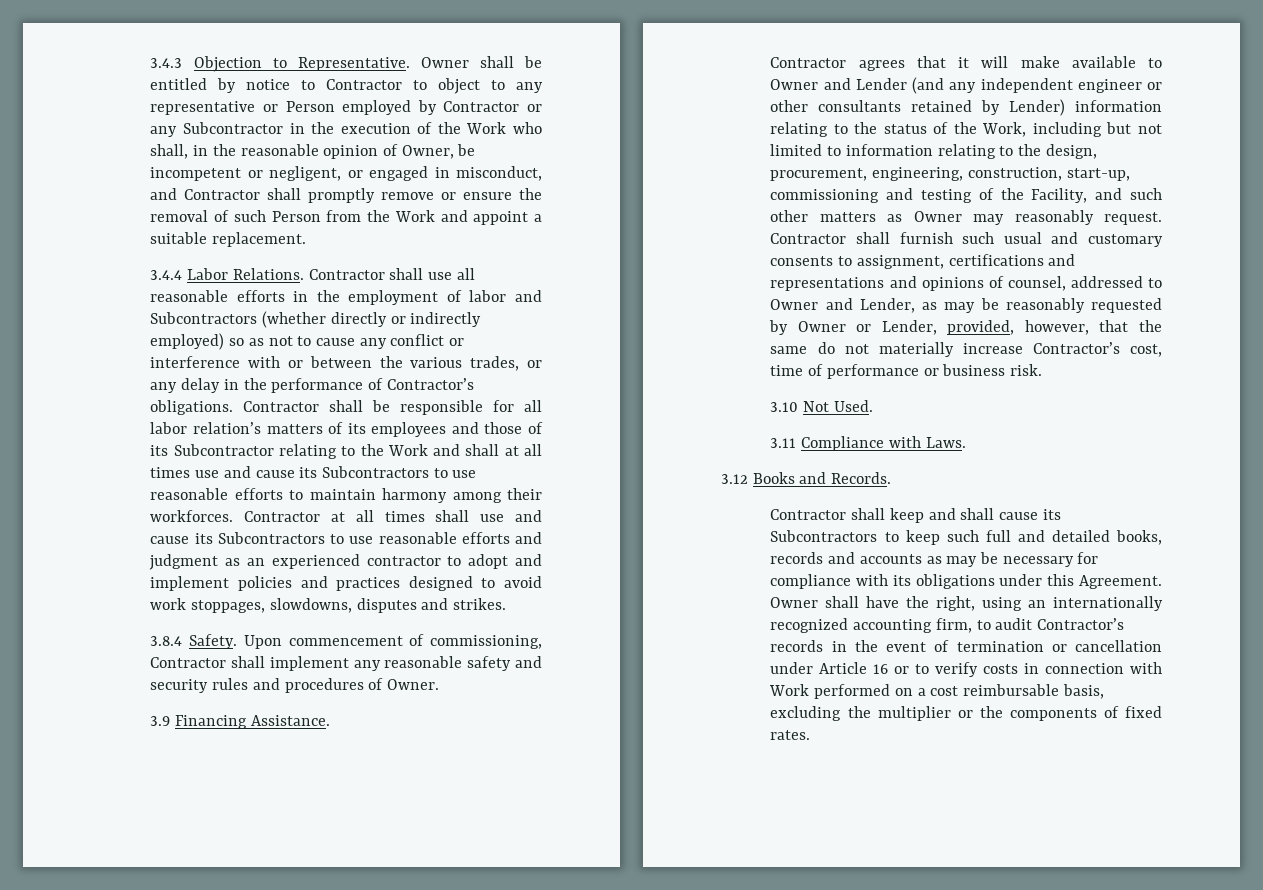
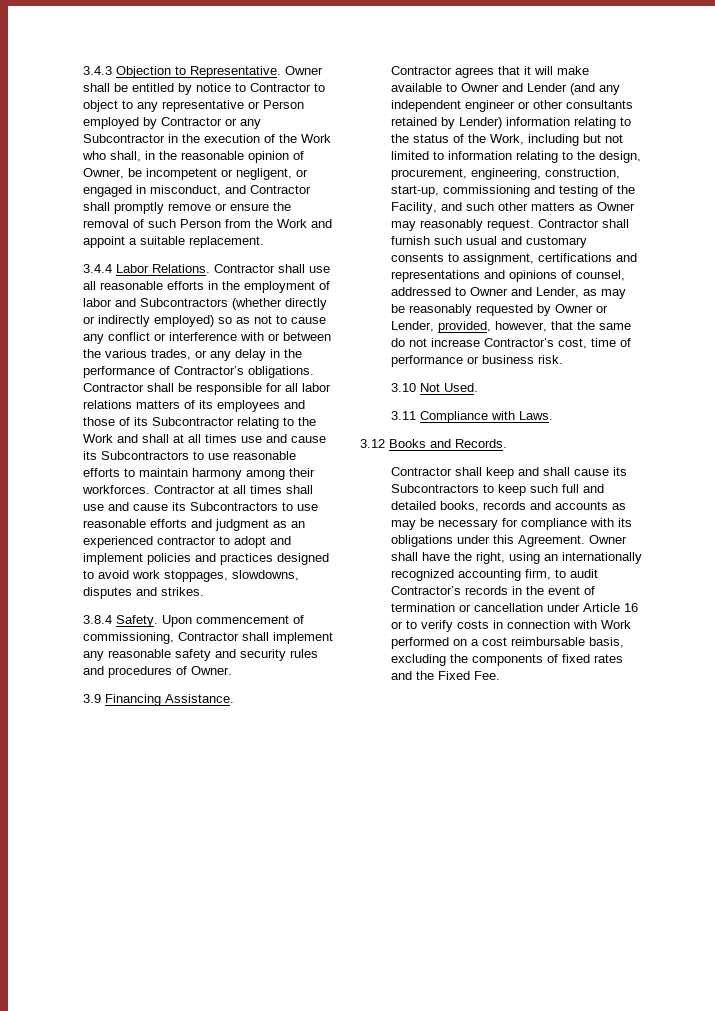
[192,422,261,434] relation’s -> [83,400,133,409] relations
[878,342,954,357] materially -> (428, 342) none
[877,706,1162,721] [770,730,811,740] multiplier or the components of fixed rates. -> [472,654,624,666] [391,671,501,680] components of fixed rates and the Fixed Fee.

